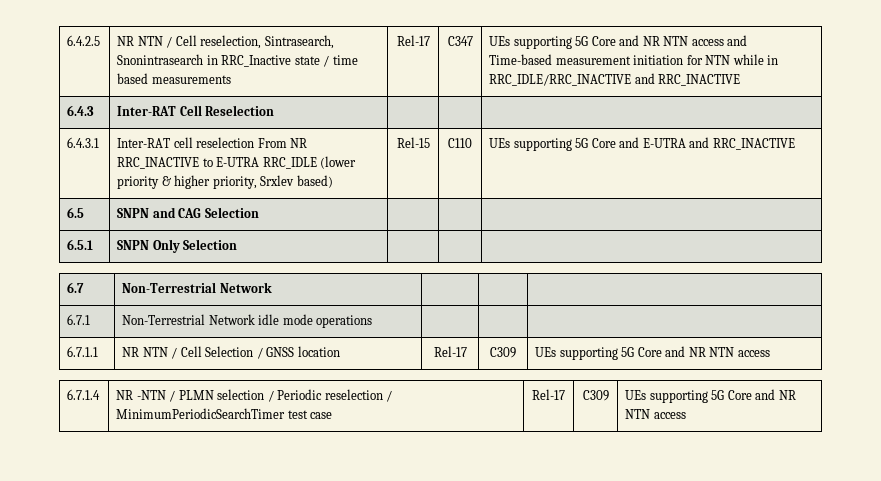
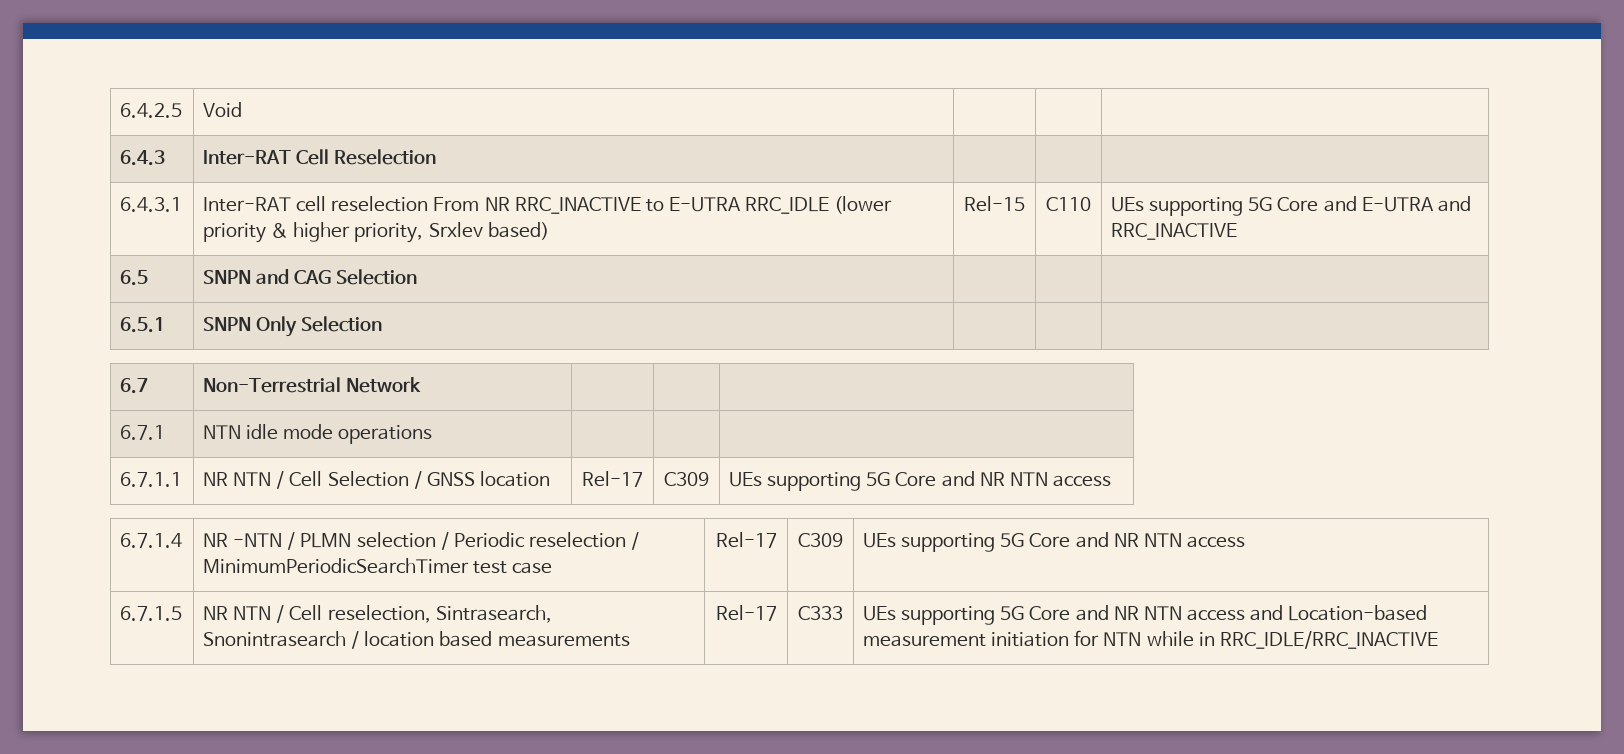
[117,35,334,49] [117,54,358,67] [117,73,231,84] [396,35,430,46] [447,36,473,46] [489,35,748,49] [489,54,779,65] [489,73,741,86] NR NTN / Cell reselection, Sintrasearch, Snonintrasearch in RRC_Inactive state / time based measurements | Rel-17 | C347 | UEs supporting 5G Core and NR NTN access and Time-based measurement initiation for NTN while in RRC_IDLE/RRC_INACTIVE and RRC_INACTIVE -> [203,102,243,117] Void | | |
[122,314,255,325] Non-Terrestrial Network -> [203,425,242,439] NTN
(686, 415) none -> [120,606,183,621] [203,605,552,623] [203,631,630,649] [715,605,777,621] [798,606,843,620] [863,605,1428,625] [863,630,1438,649] // 6.7.1.5 | NR NTN / Cell reselection, Sintrasearch, Snonintrasearch / location based measurements | Rel-17 | C333 | UEs supporting 5G Core and NR NTN access and Location-based measurement initiation for NTN while in RRC_IDLE/RRC_INACTIVE

